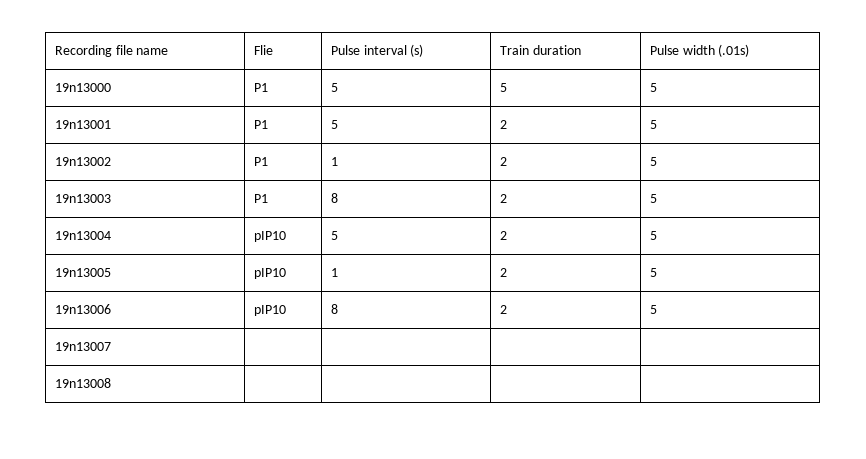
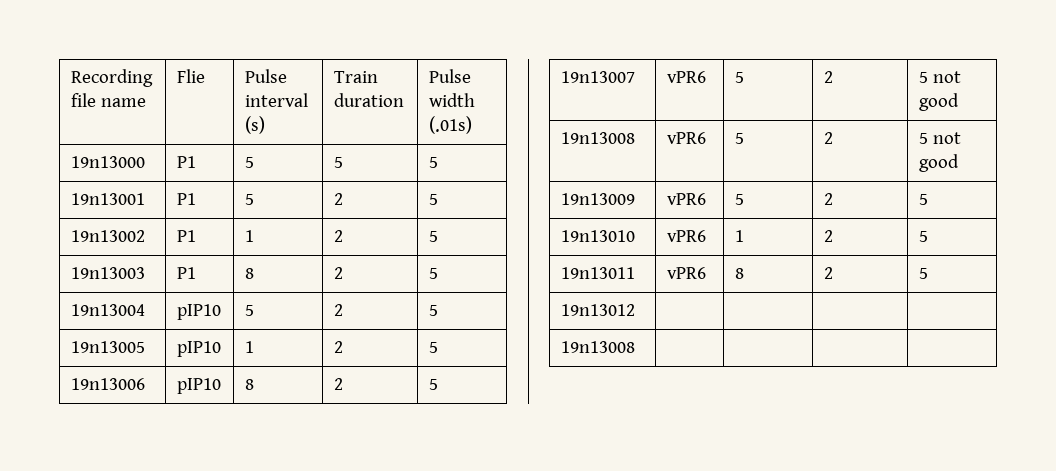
(111, 346) none -> [666,71,706,83] [734,72,744,83] [823,71,833,83] [918,71,961,83] [918,93,959,111] [560,132,635,144] [666,132,706,144] [734,133,744,144] [823,132,833,144] [918,132,961,144] [918,154,959,172] [560,193,635,205] [666,193,706,205] [734,194,744,205] [823,193,833,205] [918,194,928,205] [560,230,635,242] [666,230,706,242] [734,230,744,242] [823,230,833,242] [918,231,928,242] [560,267,635,279] [666,267,706,279] [734,268,744,279] [823,267,833,279] [918,268,928,279] [560,304,635,316] | vPR6 | 5 | 2 | 5 not good // 19n13008 | vPR6 | 5 | 2 | 5 not good // 19n13009 | vPR6 | 5 | 2 | 5 // 19n13010 | vPR6 | 1 | 2 | 5 // 19n13011 | vPR6 | 8 | 2 | 5 // 19n13012

